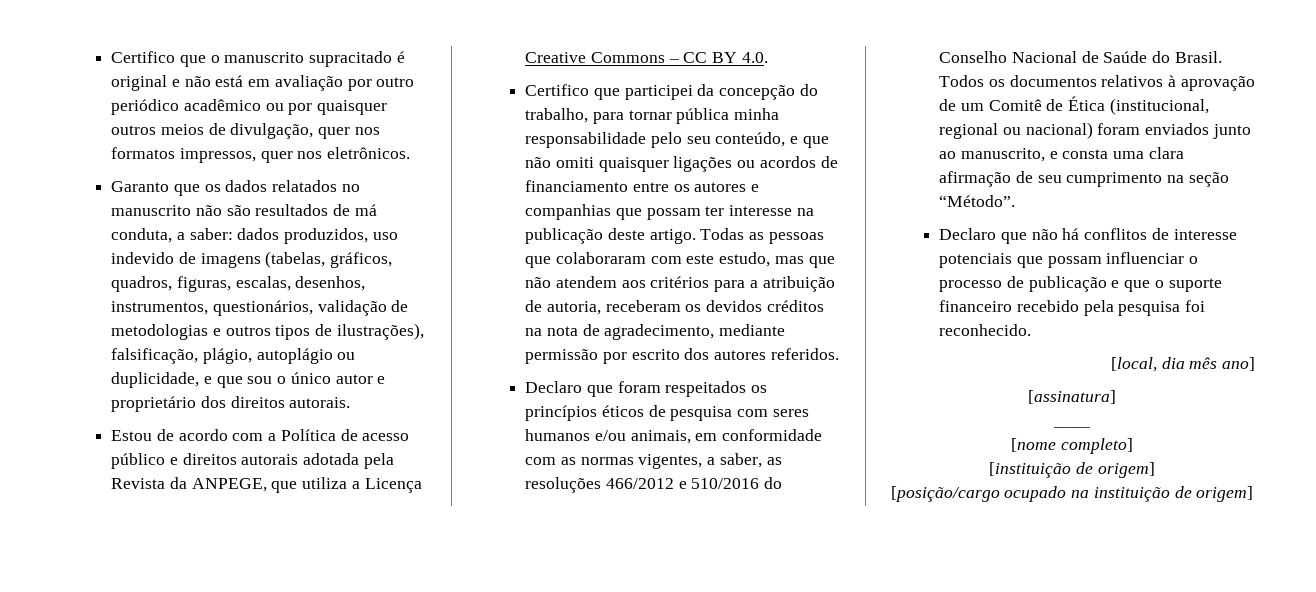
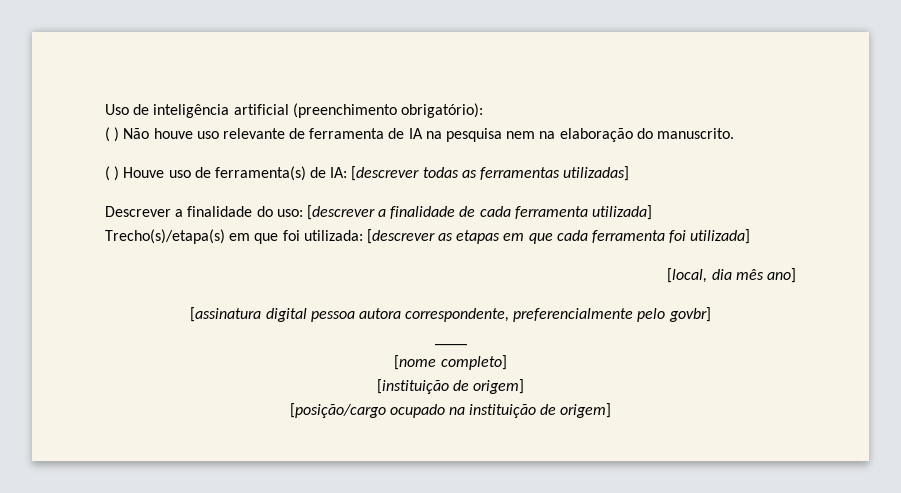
[111,51,405,67] [111,75,415,91] [111,99,388,115] [111,123,380,139] [111,147,411,163] [111,180,360,196] [111,204,377,216] [111,228,398,244] [111,251,393,268] [111,276,366,292] [111,300,409,316] [111,323,424,340] [111,348,356,364] [111,372,386,388] [111,396,351,412] [111,429,410,441] [111,453,394,469] [111,477,422,493] [525,52,768,63] [525,84,818,100] [525,108,780,124] [525,132,829,148] [525,156,838,172] [525,180,760,192] [525,204,814,220] [525,228,824,244] [525,252,835,268] [525,276,835,292] [525,300,824,315] [525,324,786,340] [525,348,839,364] [525,381,768,397] [525,405,809,421] [525,429,823,444] [525,453,782,469] [525,477,783,493] [939,51,1222,63] [939,75,1255,91] [939,96,1209,115] [939,122,1251,139] [939,147,1184,162] [939,171,1229,187] [939,195,1016,207] [939,228,1237,244] [939,252,1199,268] [939,276,1222,292] [939,300,1206,316] [939,324,1032,336] [1110,357,1255,372] [1028,390,1116,404] Certifico que o manuscrito supracitado é original e não está em avaliação por outro periódico acadêmico ou por quaisquer outros meios de divulgação, quer nos formatos impressos, quer nos eletrônicos. // Garanto que os dados relatados no manuscrito não são resultados de má conduta, a saber: dados produzidos, uso indevido de imagens (tabelas, gráficos, quadros, figuras, escalas, desenhos, instrumentos, questionários, validação de metodologias e outros tipos de ilustrações), falsificação, plágio, autoplágio ou duplicidade, e que sou o único autor e proprietário dos direitos autorais. // Estou de acordo com a Política de acesso público e direitos autorais adotada pela Revista da ANPEGE, que utiliza a Licença Creative Commons – CC BY 4.0. // Certifico que participei da concepção do trabalho, para tornar pública minha responsabilidade pelo seu conteúdo, e que não omiti quaisquer ligações ou acordos de financiamento entre os autores e companhias que possam ter interesse na publicação deste artigo. Todas as pessoas que colaboraram com este estudo, mas que não atendem aos critérios para a atribuição de autoria, receberam os devidos créditos na nota de agradecimento, mediante permissão por escrito dos autores referidos. // Declaro que foram respeitados os princípios éticos de pesquisa com seres humanos e/ou animais, em conformidade com as normas vigentes, a saber, as resoluções 466/2012 e 510/2016 do Conselho Nacional de Saúde do Brasil. Todos os documentos relativos à aprovação de um Comitê de Ética (institucional, regional ou nacional) foram enviados junto ao manuscrito, e consta uma clara afirmação de seu cumprimento na seção “Método”. // Declaro que não há conflitos de interesse potenciais que possam influenciar o processo de publicação e que o suporte financeiro recebido pela pesquisa foi reconhecido. // [local, dia mês ano] // [assinatura] -> [105,103,483,118] [105,127,734,142] [105,166,630,181] [105,205,653,220] [105,229,751,244] [667,268,796,283] [190,307,711,322] Uso de inteligência artificial (preenchimento obrigatório): // ( ) Não houve uso relevante de ferramenta de IA na pesquisa nem na elaboração do manuscrito. // ( ) Houve uso de ferramenta(s) de IA: [descrever todas as ferramentas utilizadas] // Descrever a finalidade do uso: [descrever a finalidade de cada ferramenta utilizada] // Trecho(s)/etapa(s) em que foi utilizada: [descrever as etapas em que cada ferramenta foi utilizada] // [local, dia mês ano] // [assinatura digital pessoa autora correspondente, preferencialmente pelo govbr]

